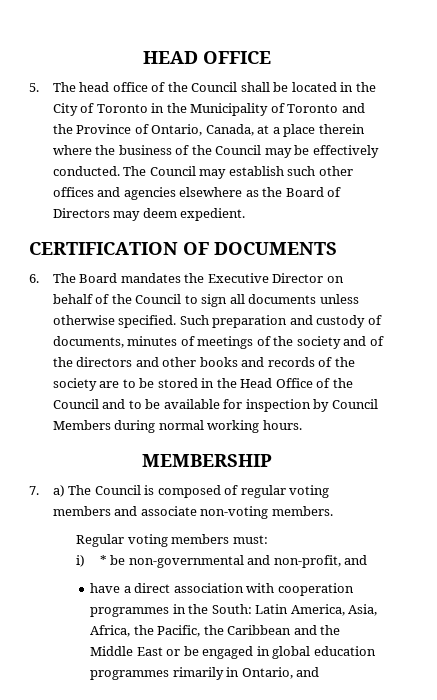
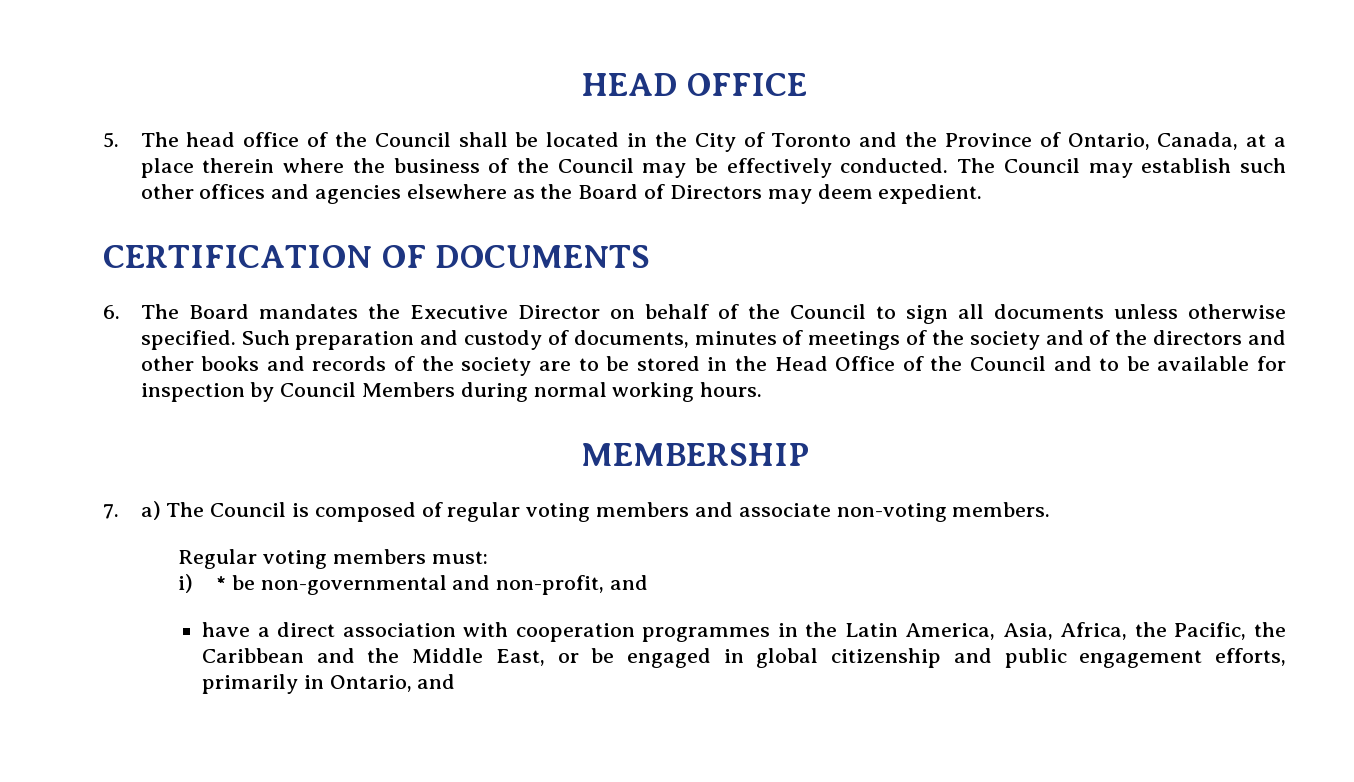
[151,103,339,116] in the Municipality of Toronto -> (852, 140) none
[211,604,252,614] South: -> (838, 629) none
[136,647,163,656] East -> [495,649,545,666] East,
[313,646,376,656] [90,667,224,680] education programmes rimarily -> [831,648,1286,668] [201,674,298,694] citizenship and public engagement efforts, primarily

